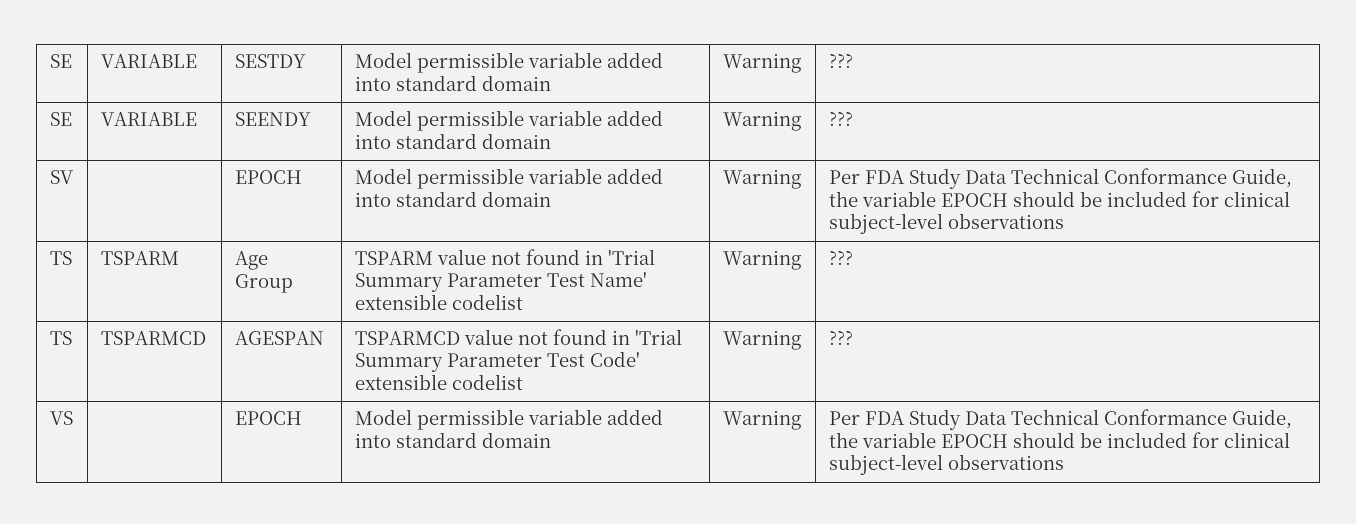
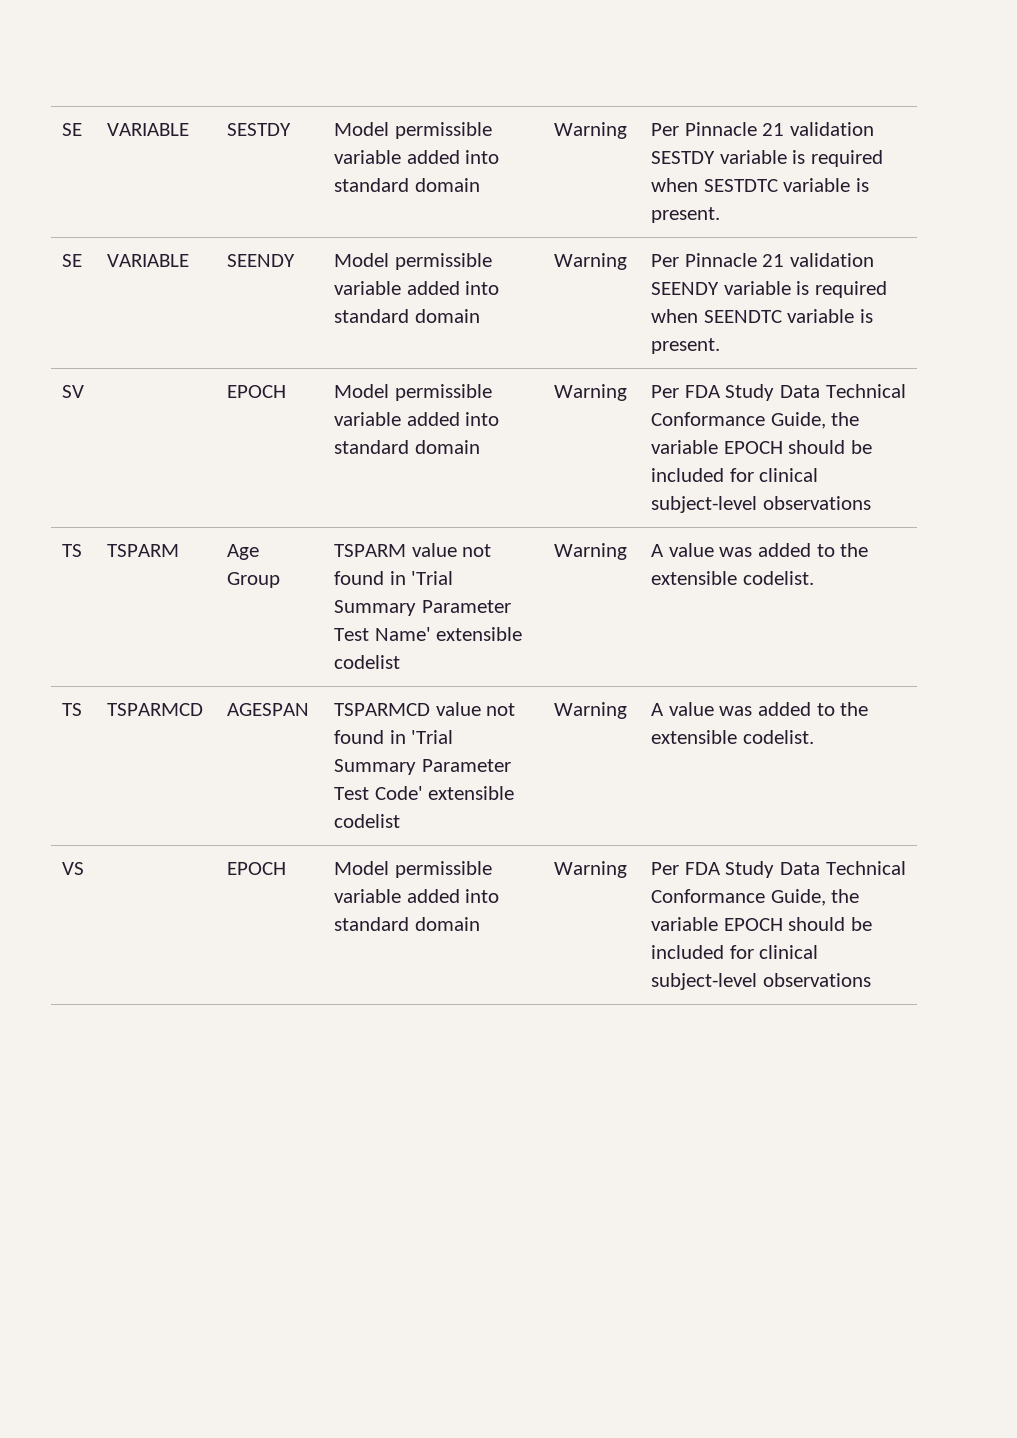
[828,53,853,68] ??? -> [651,122,875,136] [651,150,884,167] [651,178,870,192] [651,207,721,223] Per Pinnacle 21 validation SESTDY variable is required when SESTDTC variable is present.
[828,111,853,126] ??? -> [651,253,875,267] [651,281,888,298] [651,309,874,323] [651,338,721,354] Per Pinnacle 21 validation SEENDY variable is required when SEENDTC variable is present.
[828,250,853,265] ??? -> [651,543,869,557] [651,571,814,585] A value was added to the extensible codelist.
[828,330,853,345] ??? -> [651,702,869,716] [651,730,814,744] A value was added to the extensible codelist.

